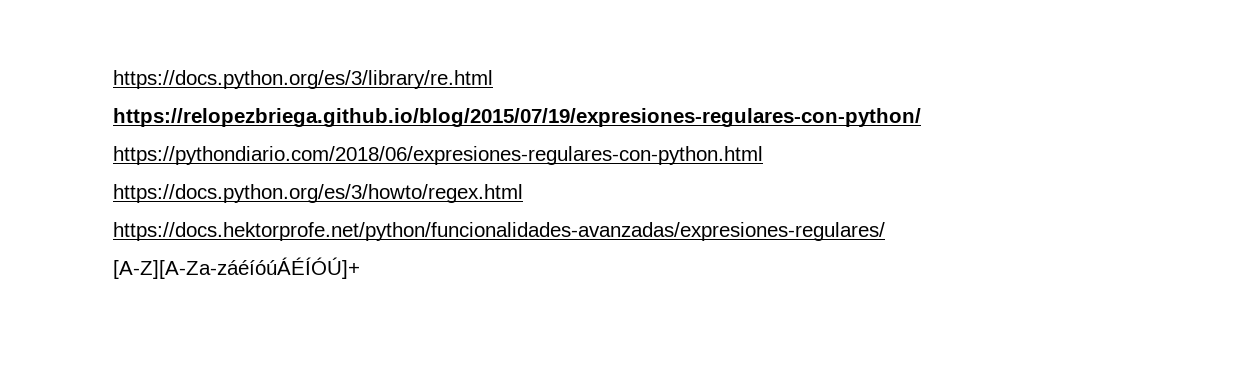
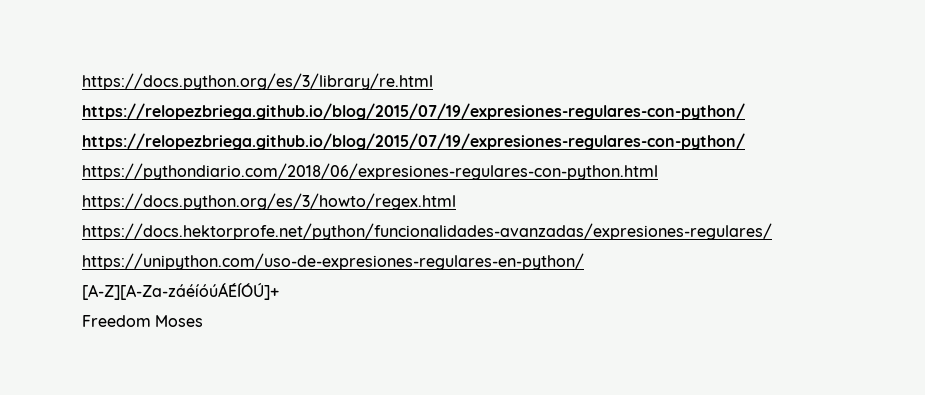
(921, 117) none -> [82,133,745,150] // https://relopezbriega.github.io/blog/2015/07/19/expresiones-regulares-con-python/
(885, 231) none -> [82,253,584,270] // https://unipython.com/uso-de-expresiones-regulares-en-python/
(360, 268) none -> [82,315,204,327] // Freedom Moses

